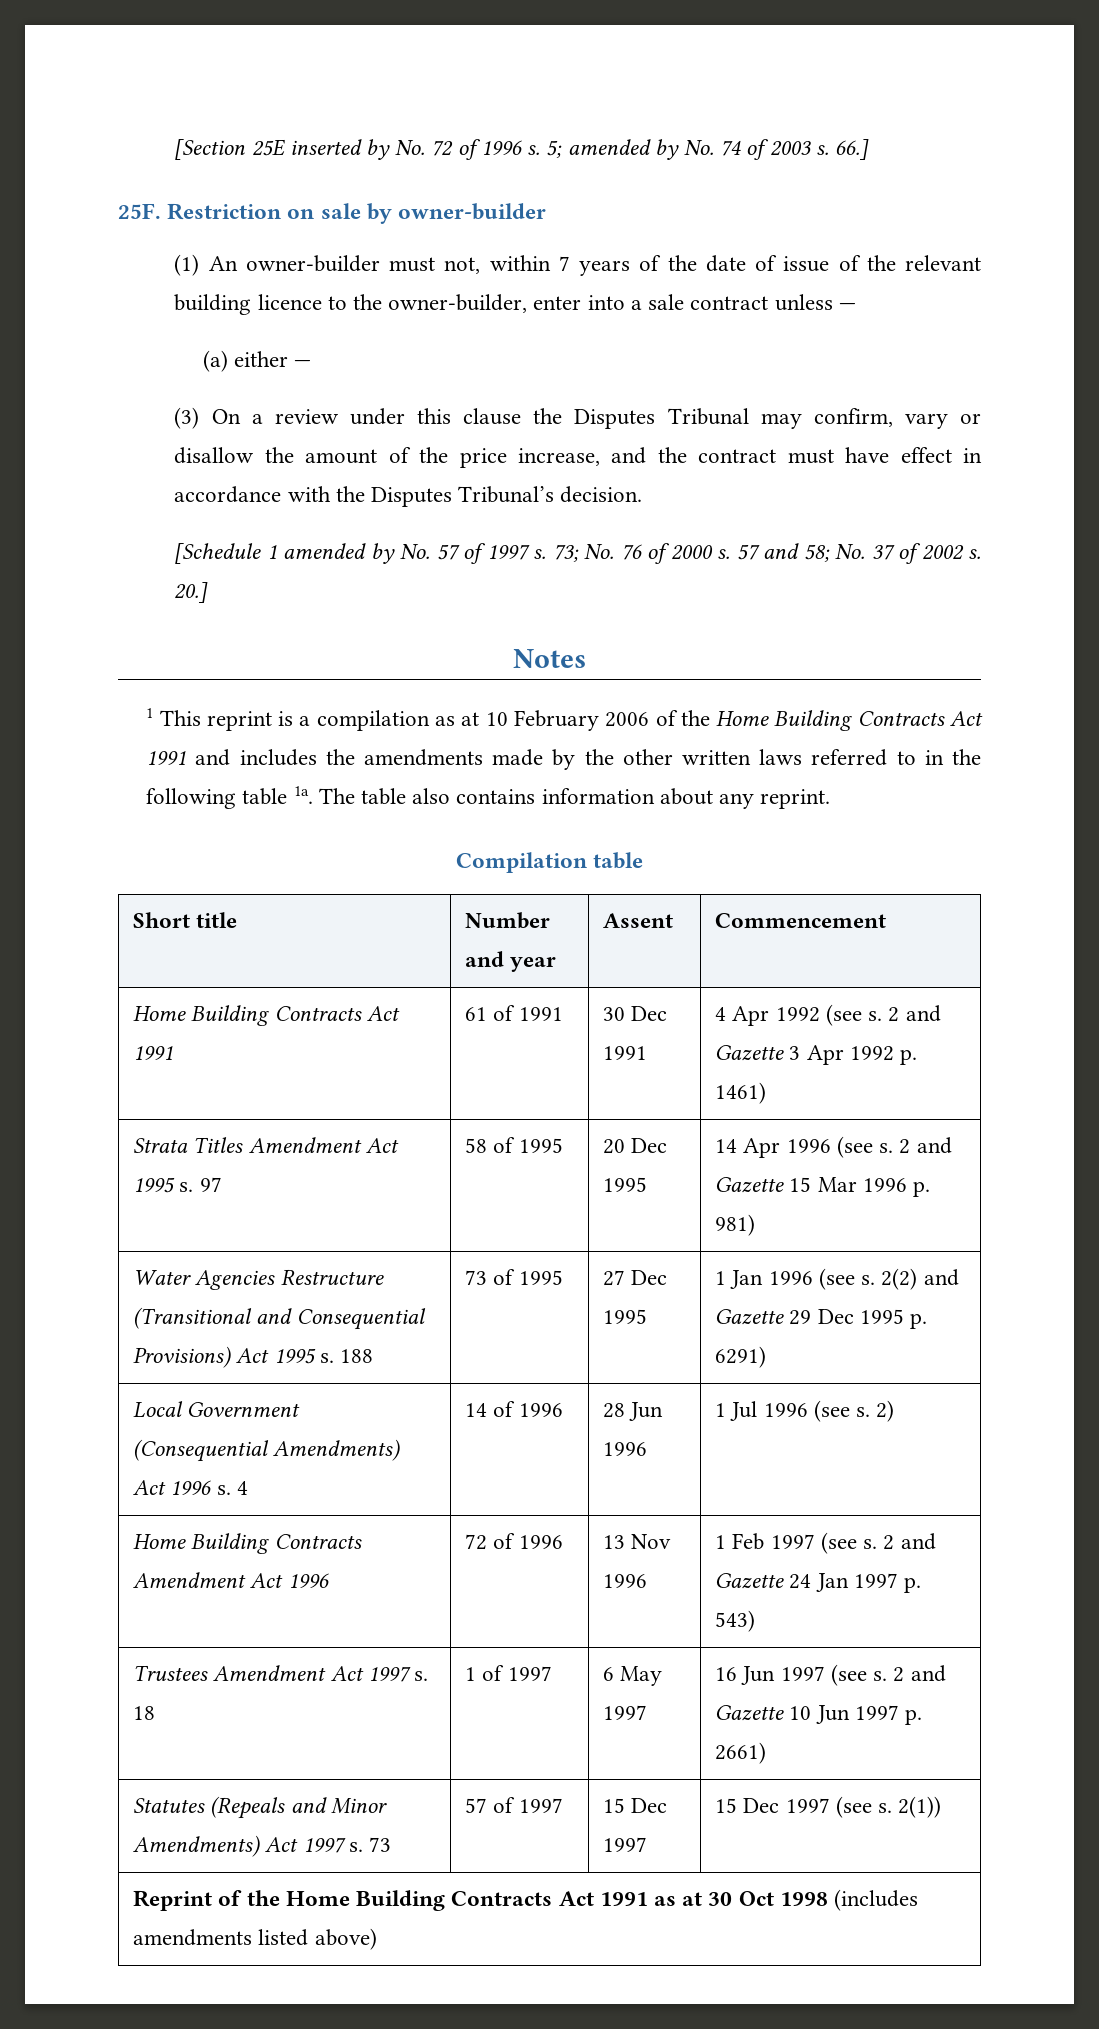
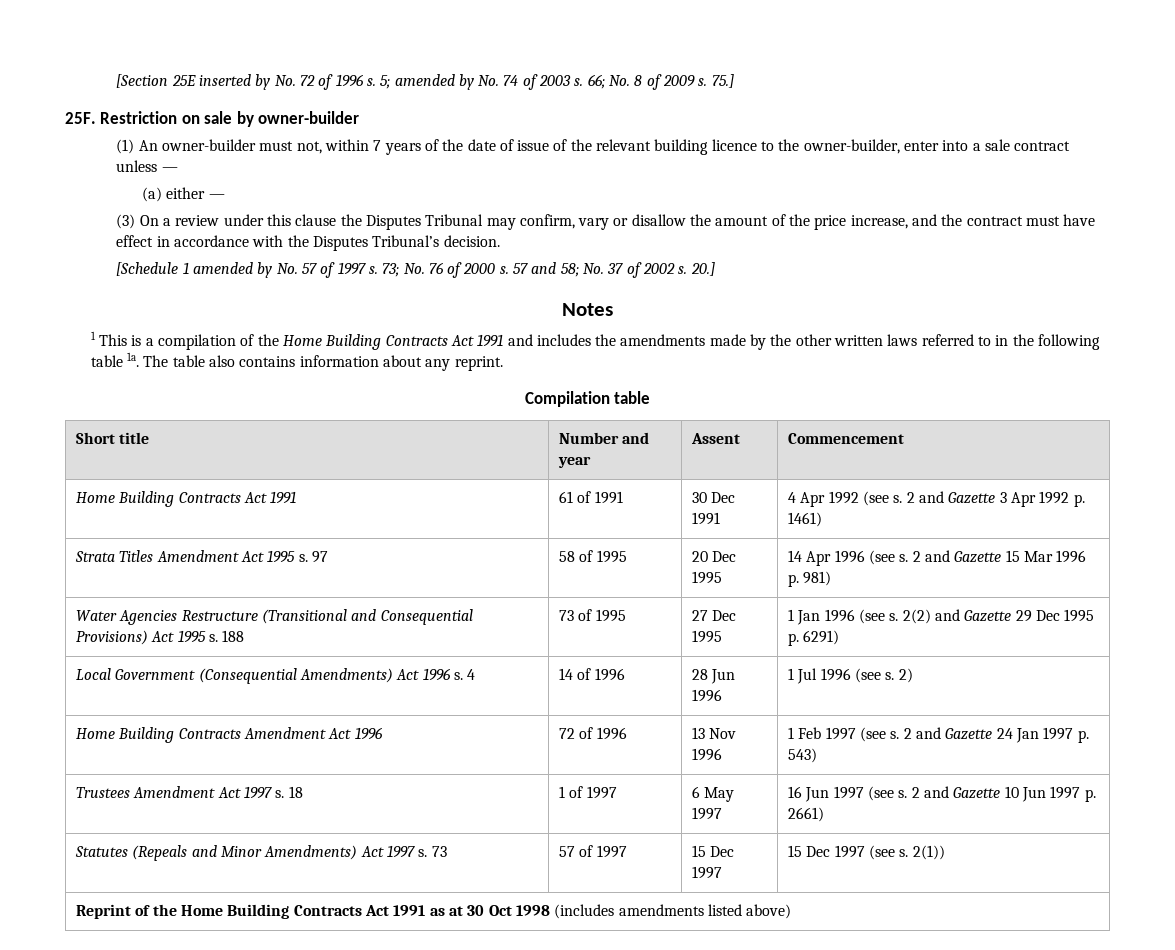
[834,139,869,160] 66.] -> [587,74,734,90] 66; No. 8 of 2009 s. 75.]
[206,711,272,731] reprint -> (127, 340) none
[435,710,650,731] as at 10 February 2006 -> (236, 342) none

